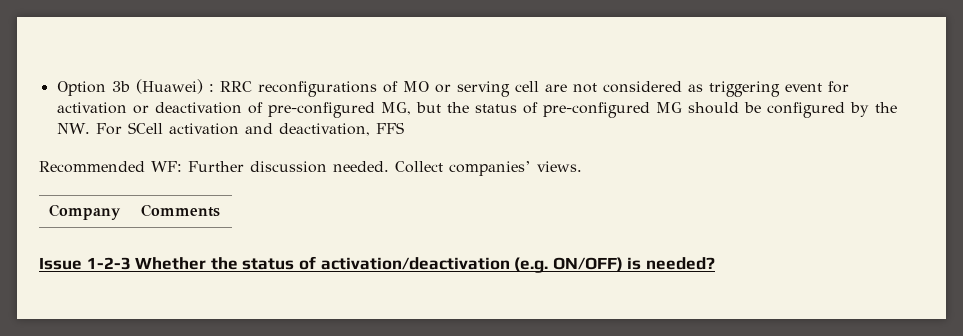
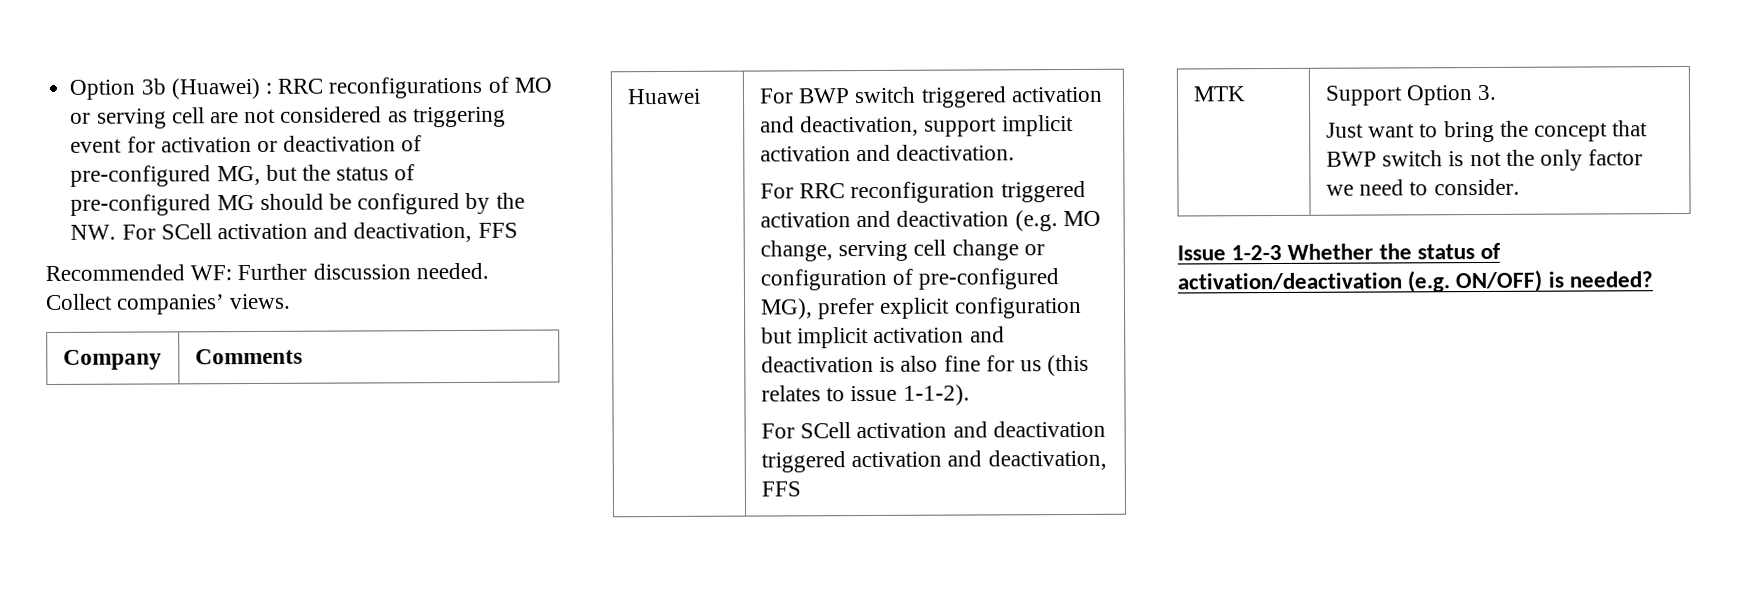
(221, 210) none -> [626,88,701,105] [758,86,1103,108] [759,114,1074,137] [759,144,1016,162] [759,180,1086,204] [759,210,1101,232] [759,239,1045,262] [759,268,1060,291] [759,296,1082,320] [760,326,1005,349] [760,354,1090,377] [760,384,970,406] [760,420,1106,439] [760,449,1107,473] [760,481,801,497] [1192,86,1246,102] [1324,84,1498,106] [1325,120,1649,143] [1325,149,1644,171] [1325,178,1520,196] // Huawei | For BWP switch triggered activation and deactivation, support implicit activation and deactivation. // For RRC reconfiguration triggered activation and deactivation (e.g. MO change, serving cell change or configuration of pre-configured MG), prefer explicit configuration but implicit activation and deactivation is also fine for us (this relates to issue 1-1-2). // For SCell activation and deactivation triggered activation and deactivation, FFS // MTK | Support Option 3. // Just want to bring the concept that BWP switch is not the only factor we need to consider.

